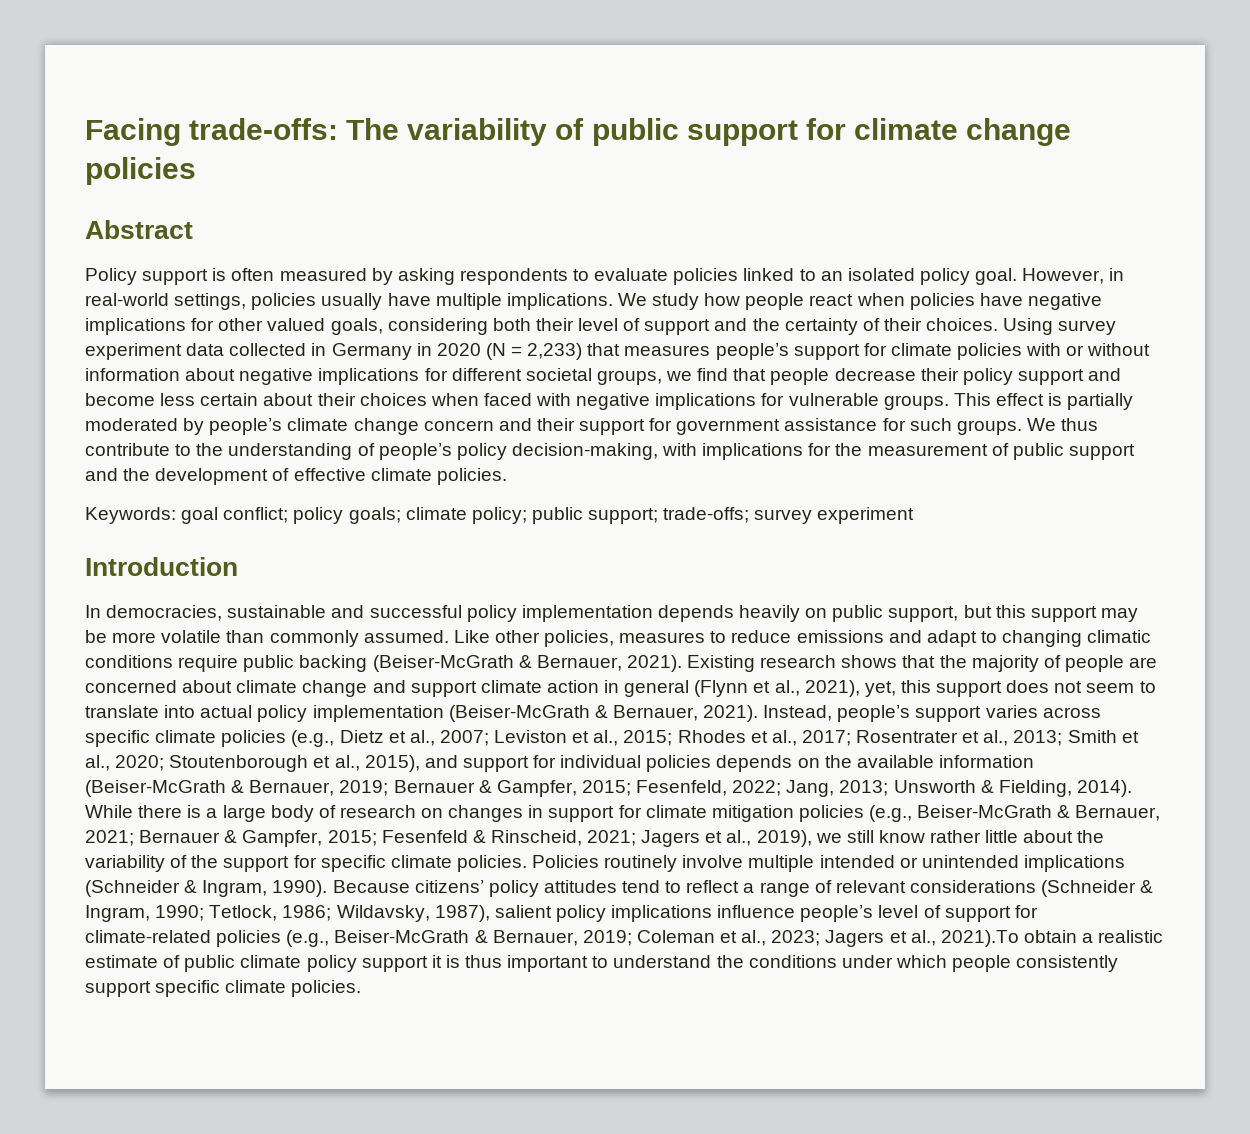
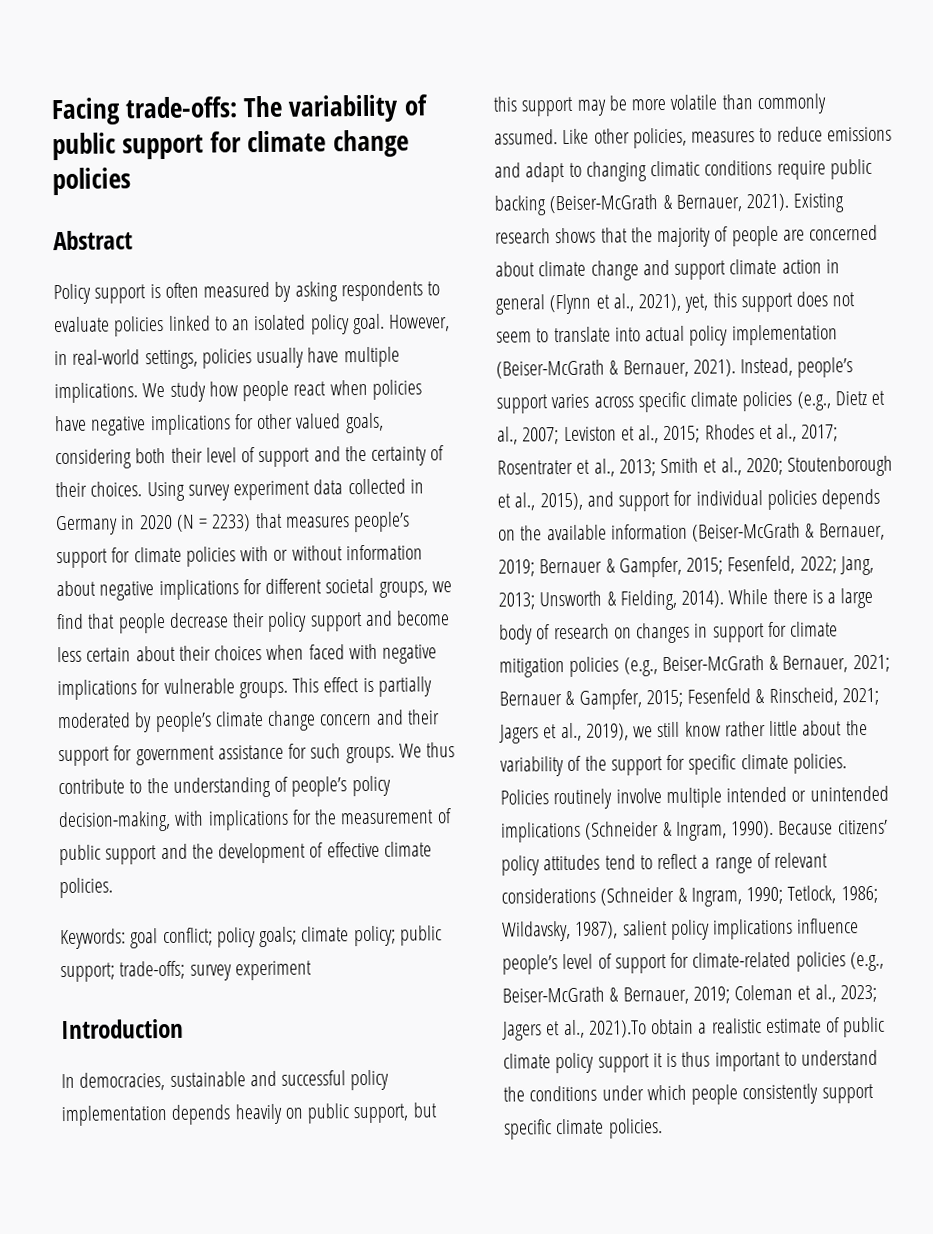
[527,343,583,360] 2,233) -> [211,514,252,532] 2233)

